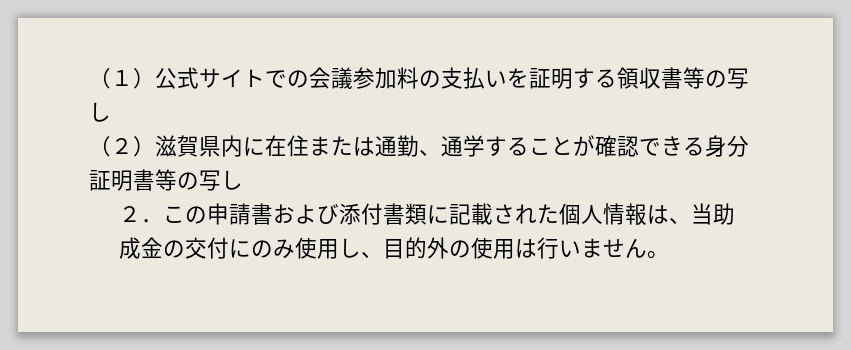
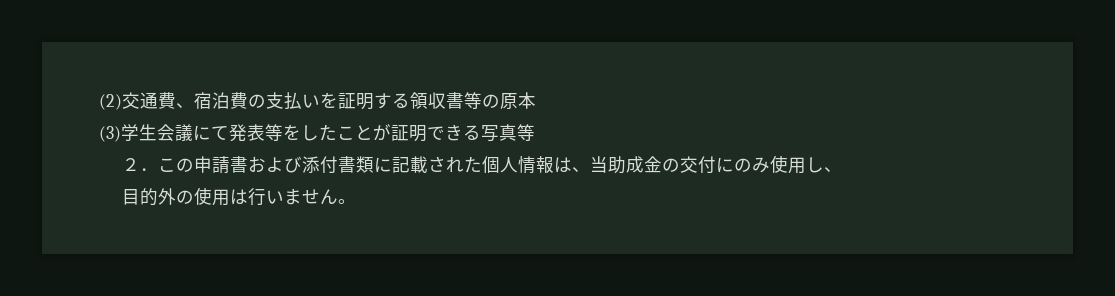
[89,67,420,89] （１）公式サイトでの会議参加料 -> [99,92,249,110] (2)交通費、宿泊費
[727,68,750,89] [89,102,112,122] [89,135,750,157] [89,169,244,191] 写し // （２）滋賀県内に在住または通勤、通学することが確認できる身分証明書等の写し -> [500,92,537,109] [99,124,536,142] 原本 // (3)学生会議にて発表等をしたことが証明できる写真等
(383, 254) none -> (842, 169) //

